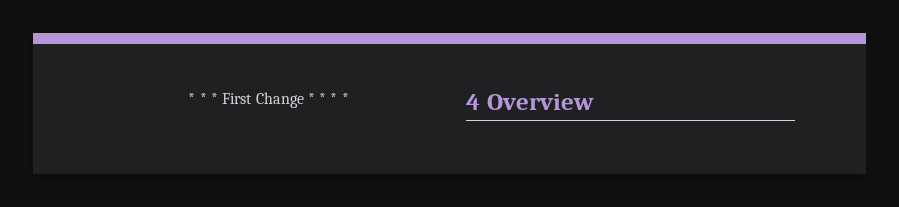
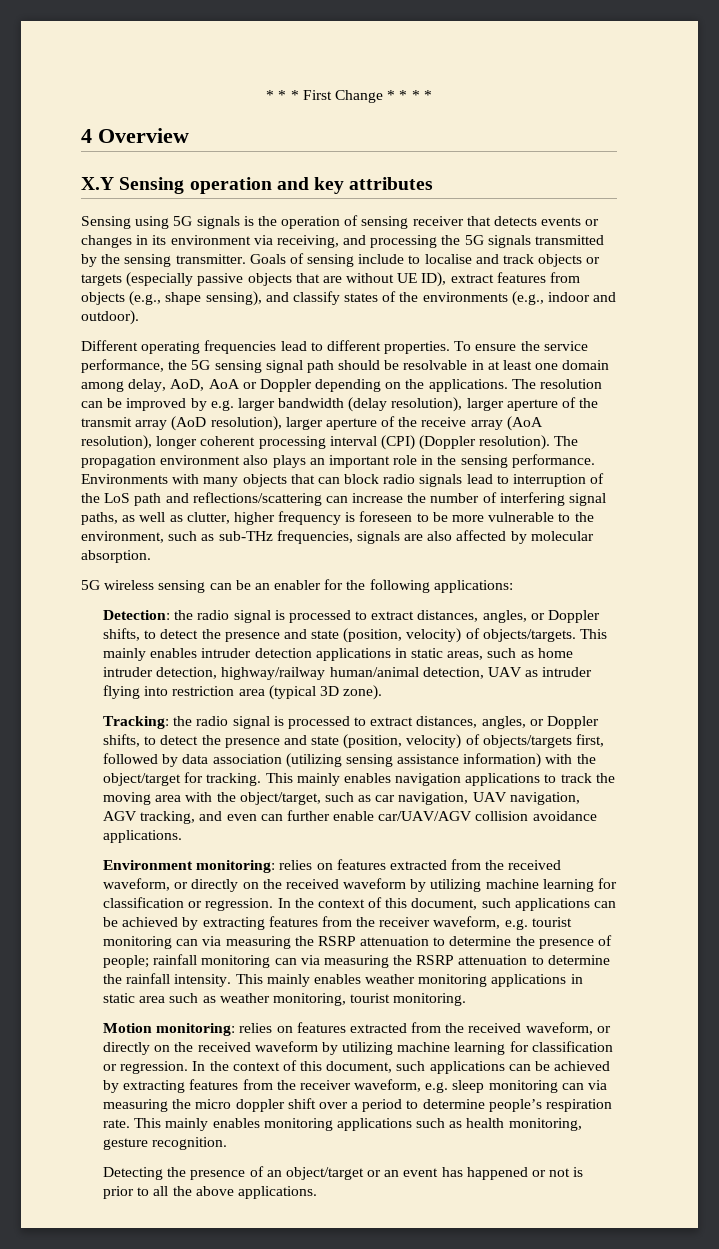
(594, 102) none -> [81,177,434,194] [81,215,600,229] [81,235,605,248] [81,253,601,267] [81,272,581,287] [81,291,617,306] [81,310,139,325] [81,340,588,354] [81,359,610,373] [81,379,603,392] [81,397,599,412] [81,416,543,431] [81,435,579,450] [81,454,595,468] [81,473,605,487] [81,492,607,506] [81,511,594,525] [81,530,594,544] [81,550,151,563] [81,579,513,593] [102,610,601,623] [102,628,608,643] [102,648,573,661] [102,667,593,680] [102,685,383,700] [102,716,600,729] [102,734,605,749] [102,753,596,768] [102,772,615,786] [102,792,580,805] [102,810,597,824] [102,830,182,843] [102,859,562,873] [102,878,618,892] [102,897,617,911] [102,916,572,930] [102,935,613,949] [102,954,610,968] [102,973,583,987] [102,993,467,1006] [102,1022,611,1036] [102,1041,613,1055] [102,1060,611,1074] [102,1079,608,1093] [102,1098,613,1112] [102,1118,582,1131] [102,1137,228,1150] [102,1166,584,1180] [102,1186,317,1199] // X.Y Sensing operation and key attributes // Sensing using 5G signals is the operation of sensing receiver that detects events or changes in its environment via receiving, and processing the 5G signals transmitted by the sensing transmitter. Goals of sensing include to localise and track objects or targets (especially passive objects that are without UE ID), extract features from objects (e.g., shape sensing), and classify states of the environments (e.g., indoor and outdoor). // Different operating frequencies lead to different properties. To ensure the service performance, the 5G sensing signal path should be resolvable in at least one domain among delay, AoD, AoA or Doppler depending on the applications. The resolution can be improved by e.g. larger bandwidth (delay resolution), larger aperture of the transmit array (AoD resolution), larger aperture of the receive array (AoA resolution), longer coherent processing interval (CPI) (Doppler resolution). The propagation environment also plays an important role in the sensing performance. Environments with many objects that can block radio signals lead to interruption of the LoS path and reflections/scattering can increase the number of interfering signal paths, as well as clutter, higher frequency is foreseen to be more vulnerable to the environment, such as sub-THz frequencies, signals are also affected by molecular absorption. // 5G wireless sensing can be an enabler for the following applications: // Detection: the radio signal is processed to extract distances, angles, or Doppler shifts, to detect the presence and state (position, velocity) of objects/targets. This mainly enables intruder detection applications in static areas, such as home intruder detection, highway/railway human/animal detection, UAV as intruder flying into restriction area (typical 3D zone). // Tracking: the radio signal is processed to extract distances, angles, or Doppler shifts, to detect the presence and state (position, velocity) of objects/targets first, followed by data association (utilizing sensing assistance information) with the object/target for tracking. This mainly enables navigation applications to track the moving area with the object/target, such as car navigation, UAV navigation, AGV tracking, and even can further enable car/UAV/AGV collision avoidance applications. // Environment monitoring: relies on features extracted from the received waveform, or directly on the received waveform by utilizing machine learning for classification or regression. In the context of this document, such applications can be achieved by extracting features from the receiver waveform, e.g. tourist monitoring can via measuring the RSRP attenuation to determine the presence of people; rainfall monitoring can via measuring the RSRP attenuation to determine the rainfall intensity. This mainly enables weather monitoring applications in static area such as weather monitoring, tourist monitoring. // Motion monitoring: relies on features extracted from the received waveform, or directly on the received waveform by utilizing machine learning for classification or regression. In the context of this document, such applications can be achieved by extracting features from the receiver waveform, e.g. sleep monitoring can via measuring the micro doppler shift over a period to determine people’s respiration rate. This mainly enables monitoring applications such as health monitoring, gesture recognition. // Detecting the presence of an object/target or an event has happened or not is prior to all the above applications.

